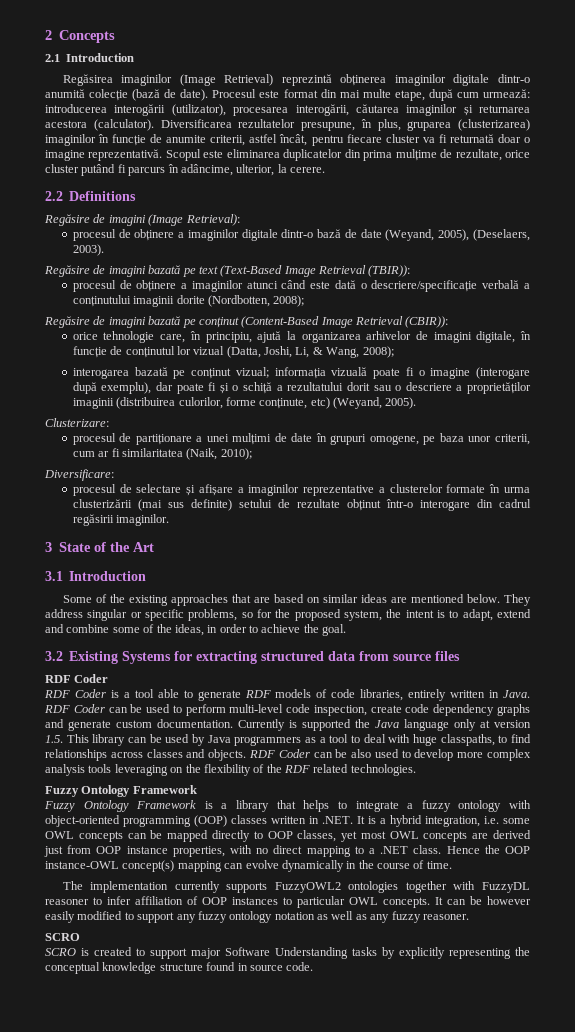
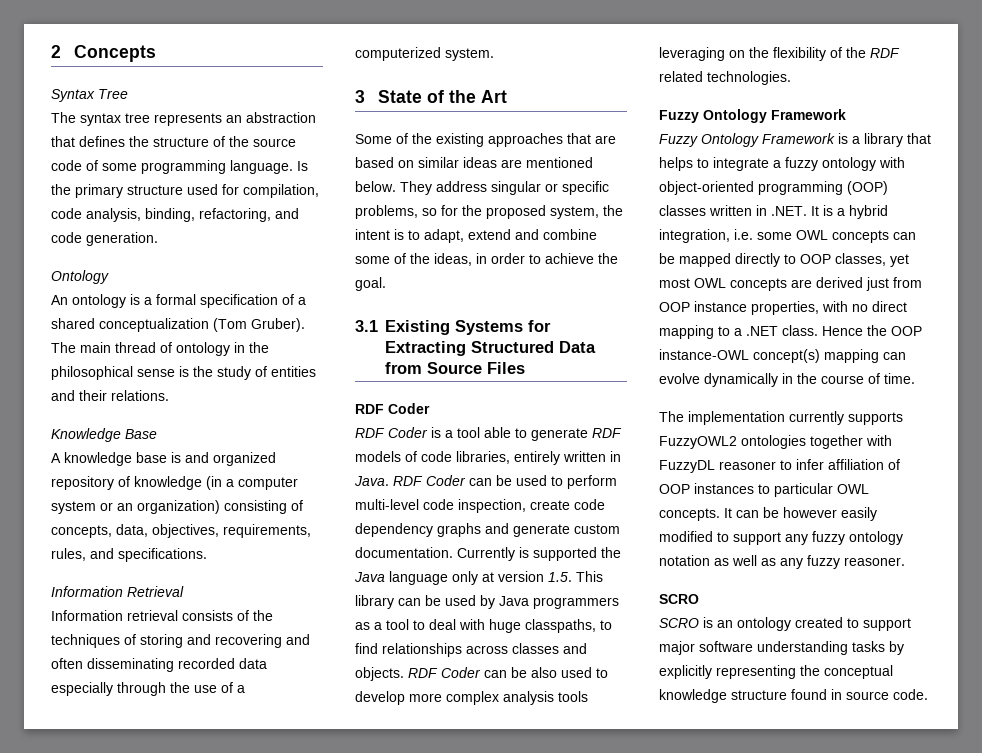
[45,53,135,62] [62,74,531,86] [45,89,530,101] [45,104,530,116] [45,119,530,131] [45,134,530,146] [45,149,530,161] [45,164,325,176] [45,191,137,201] [44,214,240,226] [72,229,530,241] [72,244,104,256] [44,265,411,277] [72,280,530,292] [72,295,305,307] [44,316,449,328] [72,331,531,343] [72,346,394,358] [72,367,530,379] [72,382,531,394] [72,397,417,409] [45,418,109,427] [72,433,530,445] [72,448,252,460] [44,469,114,481] [72,484,530,496] [72,499,531,511] [72,514,170,526] 2.1 Introduction // Regăsirea imaginilor (Image Retrieval) reprezintă obținerea imaginilor digitale dintr-o anumită colecție (bază de date). Procesul este format din mai multe etape, după cum urmează: introducerea interogării (utilizator), procesarea interogării, căutarea imaginilor și returnarea acestora (calculator). Diversificarea rezultatelor presupune, în plus, gruparea (clusterizarea) imaginilor în funcție de anumite criterii, astfel încât, pentru fiecare cluster va fi returnată doar o imagine reprezentativă. Scopul este eliminarea duplicatelor din prima mulțime de rezultate, orice cluster putând fi parcurs în adâncime, ulterior, la cerere. // 2.2 Definitions // Regăsire de imagini (Image Retrieval): // procesul de obținere a imaginilor digitale dintr-o bază de date (Weyand, 2005), (Deselaers, 2003). // Regăsire de imagini bazată pe text (Text-Based Image Retrieval (TBIR)): // procesul de obținere a imaginilor atunci când este dată o descriere/specificație verbală a conținutului imaginii dorite (Nordbotten, 2008); // Regăsire de imagini bazată pe conținut (Content-Based Image Retrieval (CBIR)): // orice tehnologie care, în principiu, ajută la organizarea arhivelor de imagini digitale, în funcție de conținutul lor vizual (Datta, Joshi, Li, & Wang, 2008); // interogarea bazată pe conținut vizual; informația vizuală poate fi o imagine (interogare după exemplu), dar poate fi și o schiță a rezultatului dorit sau o descriere a proprietăților imaginii (distribuirea culorilor, forme conținute, etc) (Weyand, 2005). // Clusterizare: // procesul de partiționare a unei mulțimi de date în grupuri omogene, pe baza unor criterii, cum ar fi similaritatea (Naik, 2010); // Diversificare: // procesul de selectare și afișare a imaginilor reprezentative a clusterelor formate în urma clusterizării (mai sus definite) setului de rezultate obținut într-o interogare din cadrul regăsirii imaginilor. -> [51,89,128,102] [51,112,316,126] [51,136,296,147] [51,160,308,174] [51,184,319,198] [51,208,299,222] [51,232,158,246] [51,270,109,284] [51,294,306,308] [51,318,305,332] [51,342,269,356] [51,366,316,380] [51,390,169,401] [51,428,157,442] [51,452,276,466] [51,476,298,490] [51,500,303,514] [51,524,311,538] [51,548,207,562] [51,586,184,597] [51,610,273,621] [51,634,310,648] [51,658,267,672] [51,682,245,696] [355,47,494,61] Syntax Tree // The syntax tree represents an abstraction that defines the structure of the source code of some programming language. Is the primary structure used for compilation, code analysis, binding, refactoring, and code generation. // Ontology // An ontology is a formal specification of a shared conceptualization (Tom Gruber). The main thread of ontology in the philosophical sense is the study of entities and their relations. // Knowledge Base // A knowledge base is and organized repository of knowledge (in a computer system or an organization) consisting of concepts, data, objectives, requirements, rules, and specifications. // Information Retrieval // Information retrieval consists of the techniques of storing and recovering and often disseminating recorded data especially through the use of a computerized system.
[45,571,147,581] // 3.1 Introduction -> (507, 96) none
[45,651,63,661] 3.2 -> [355,320,378,332] 3.1
[196,651,461,664] extracting structured data from source files -> [385,341,596,356] [385,362,525,374] Extracting Structured Data from Source Files
(89, 952) none -> [717,617,791,631] an ontology
[225,947,348,959] Software Understanding -> [699,641,848,655] software understanding

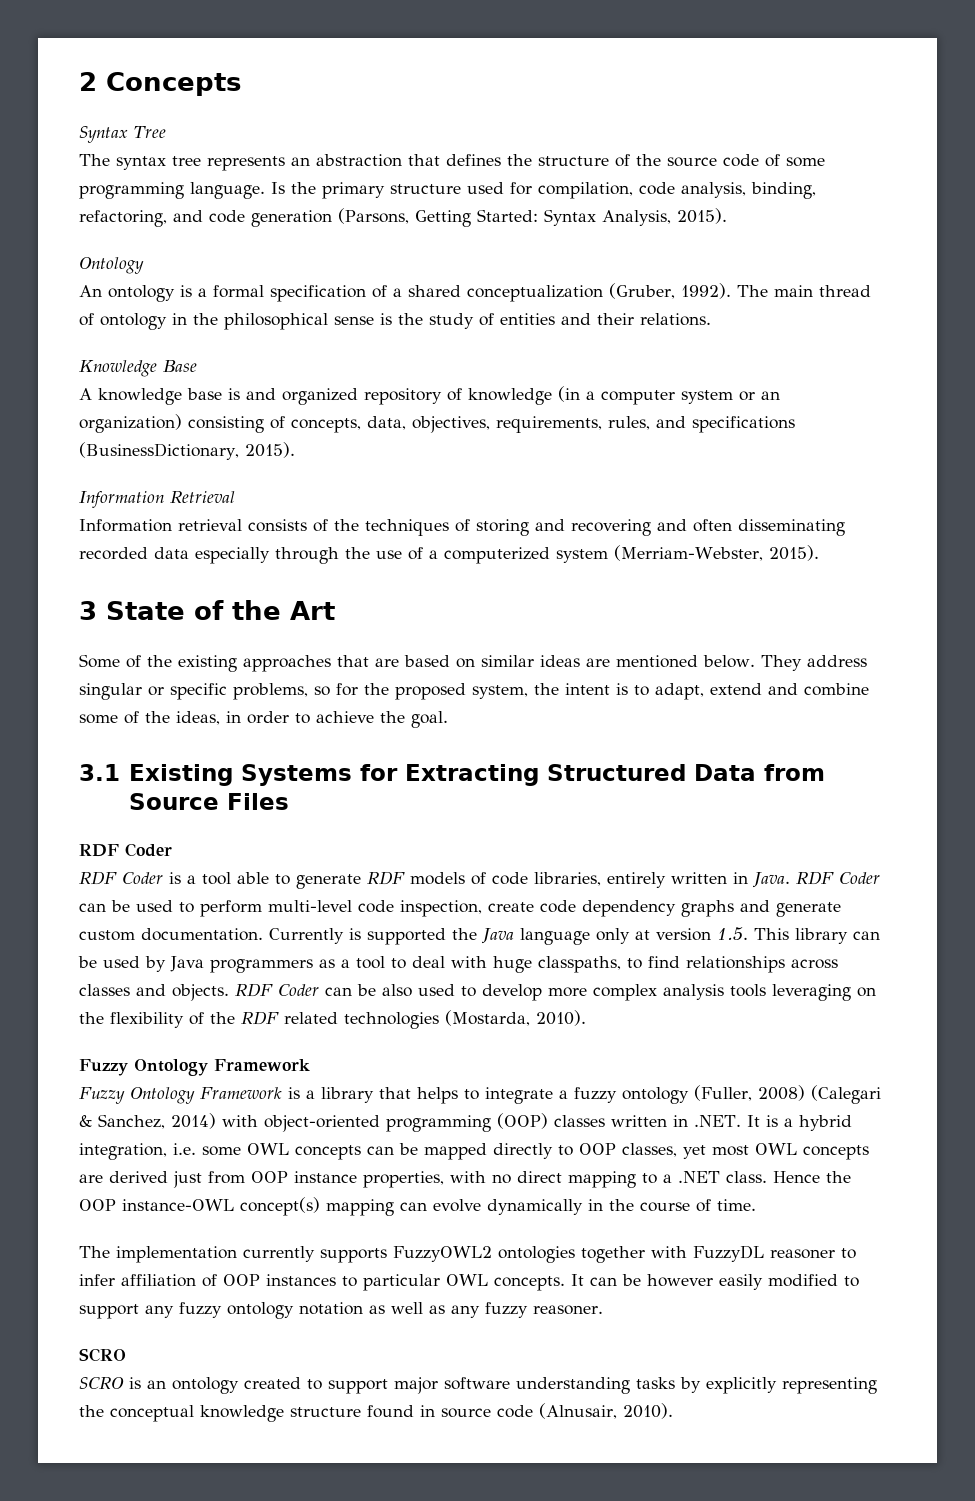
[86,232,158,246] generation. -> [251,208,727,227] generation (Parsons, Getting Started: Syntax Analysis, 2015).
[213,318,305,332] (Tom Gruber). -> [609,283,731,299] (Gruber, 1992).
[118,548,207,562] specifications. -> [692,416,795,433] [79,442,295,460] specifications (BusinessDictionary, 2015).
[445,48,494,61] system. -> [556,545,819,563] system (Merriam-Webster, 2015).
[707,71,791,85] technologies. -> [344,1010,586,1029] technologies (Mostarda, 2010).
(876, 164) none -> [694,1085,881,1104] [79,1113,216,1129] (Fuller, 2008) (Calegari & Sanchez, 2014)
[893,689,928,700] code. -> [497,1403,673,1419] code (Alnusair, 2010).

